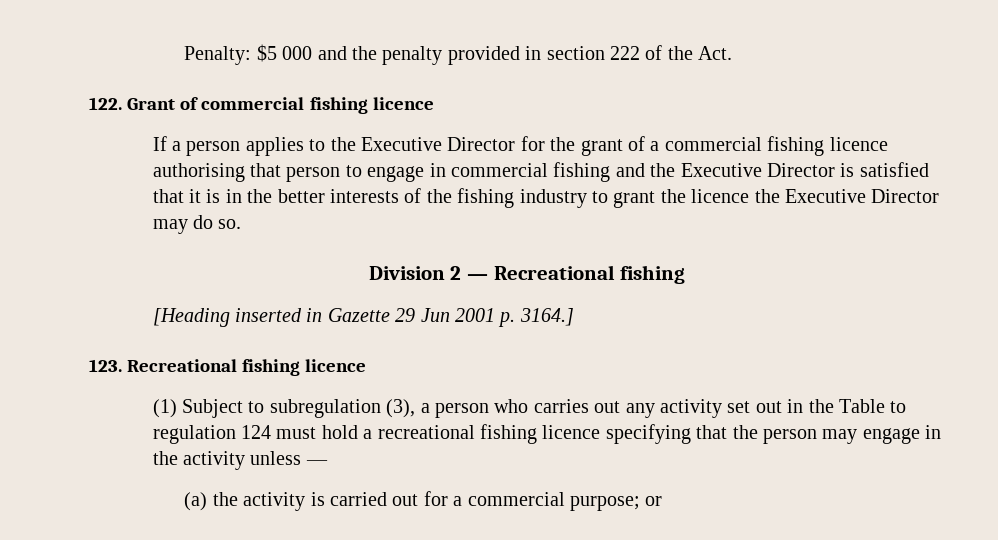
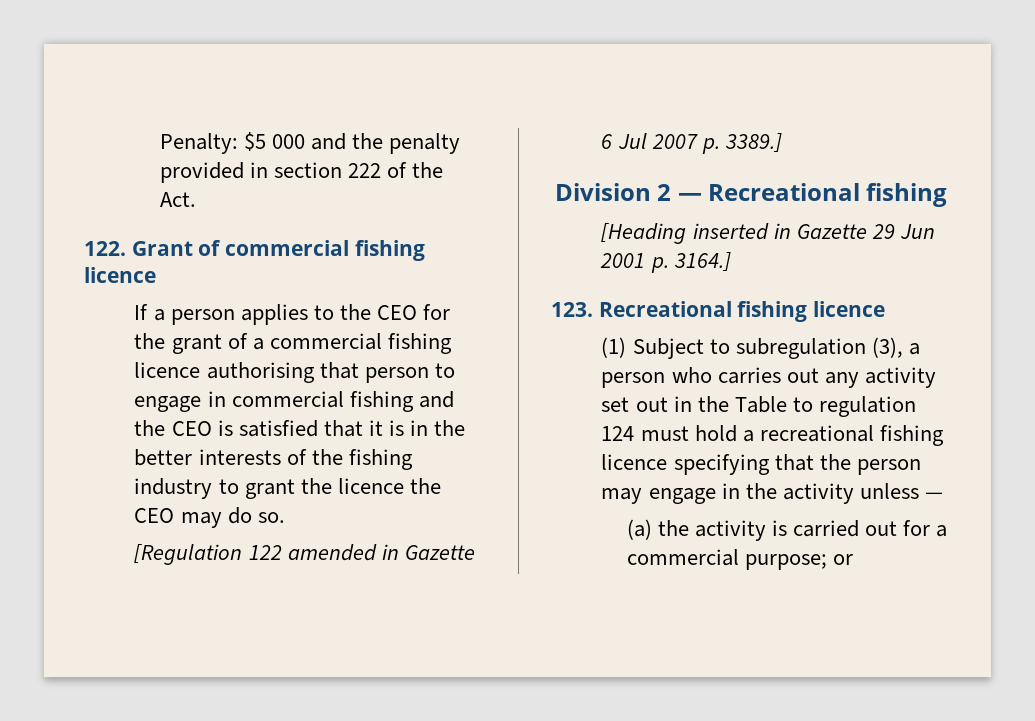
[360,137,516,151] Executive Director -> [376,305,417,320] CEO
[680,163,835,177] Executive Director -> [171,421,212,436] CEO
[784,189,940,203] Executive Director -> [134,508,175,523] CEO
(242, 224) none -> [134,544,475,565] [601,133,782,154] // [Regulation 122 amended in Gazette 6 Jul 2007 p. 3389.]

